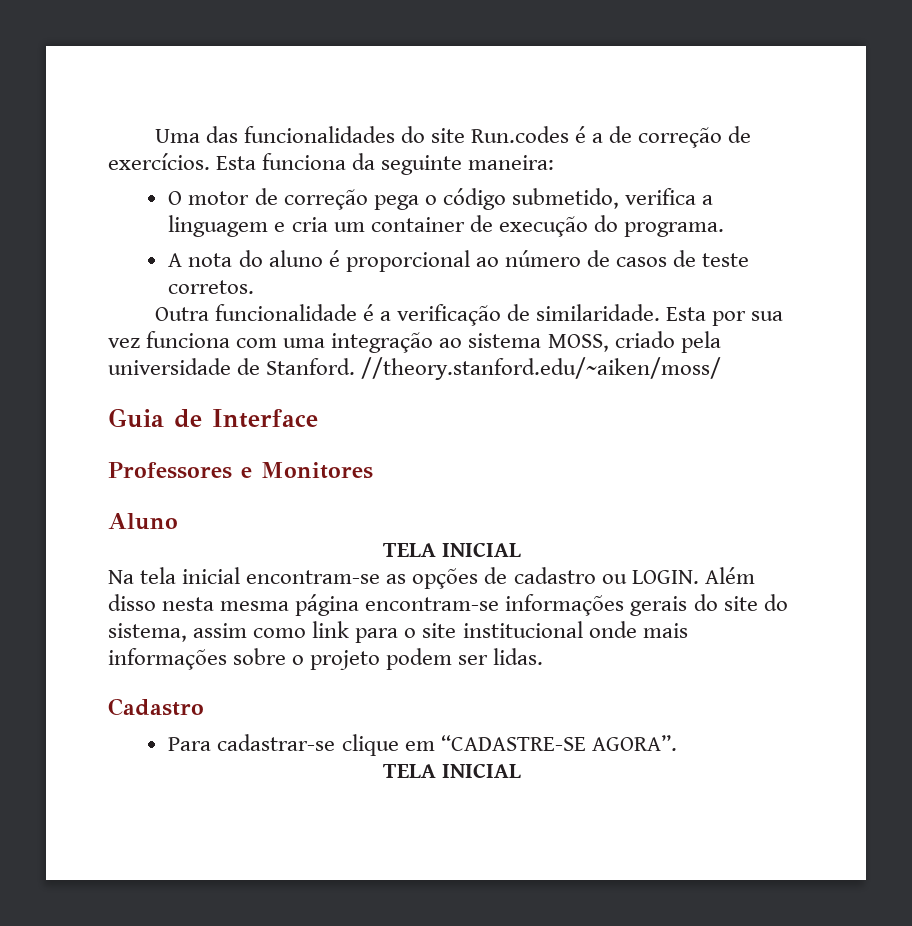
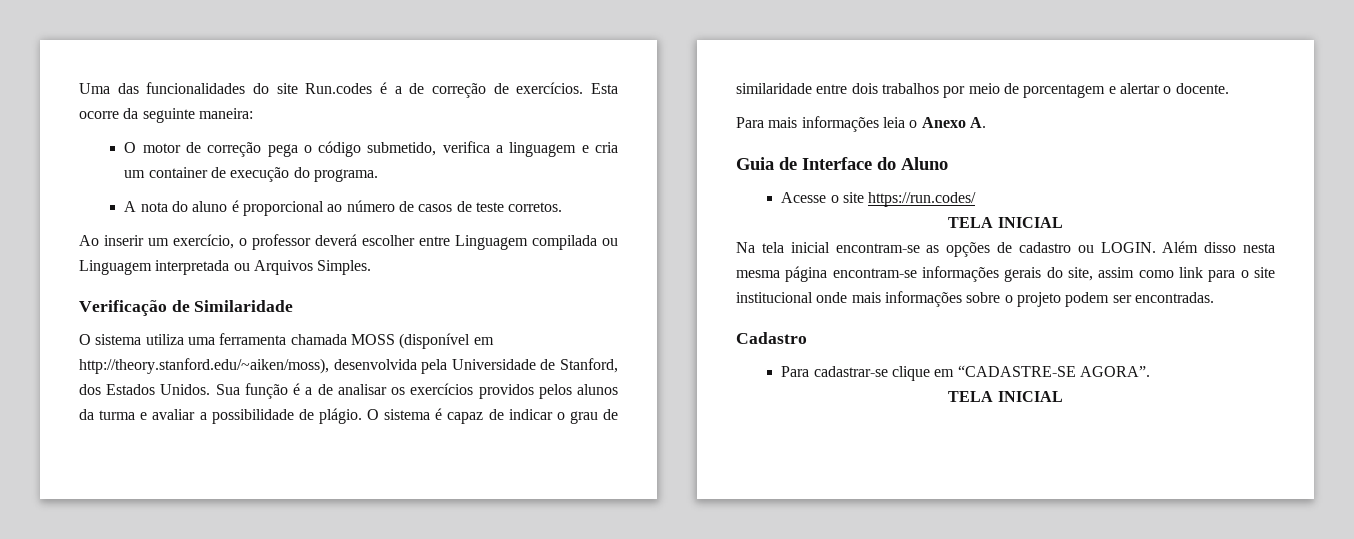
[262,153,347,170] funciona -> [79,111,119,119] ocorre
[154,304,784,326] [108,331,721,353] [108,357,722,380] [108,408,318,428] [108,462,373,479] [108,513,178,530] Outra funcionalidade é a verificação de similaridade. Esta por sua vez funciona com uma integração ao sistema MOSS, criado pela universidade de Stanford. //theory.stanford.edu/~aiken/moss/ // Guia de Interface // Professores e Monitores // Aluno -> [79,234,618,250] [79,260,372,275] [79,300,294,316] [79,333,494,349] [79,358,619,374] [79,383,618,399] [79,408,618,424] [736,83,1229,98] [736,116,986,132] [736,157,948,170] [781,192,977,207] Ao inserir um exercício, o professor deverá escolher entre Linguagem compilada ou Linguagem interpretada ou Arquivos Simples. // Verificação de Similaridade // O sistema utiliza uma ferramenta chamada MOSS (disponível em http://theory.stanford.edu/~aiken/moss), desenvolvida pela Universidade de Stanford, dos Estados Unidos. Sua função é a de analisar os exercícios providos pelos alunos da turma e avaliar a possibilidade de plágio. O sistema é capaz de indicar o grau de similaridade entre dois trabalhos por meio de porcentagem e alertar o docente. // Para mais informações leia o Anexo A. // Guia de Interface do Aluno // Acesse o site https://run.codes/
[723,594,788,611] [108,623,187,642] site do sistema, -> [1068,267,1093,281] site,
[493,648,544,665] lidas. -> [1134,292,1214,303] encontradas.

